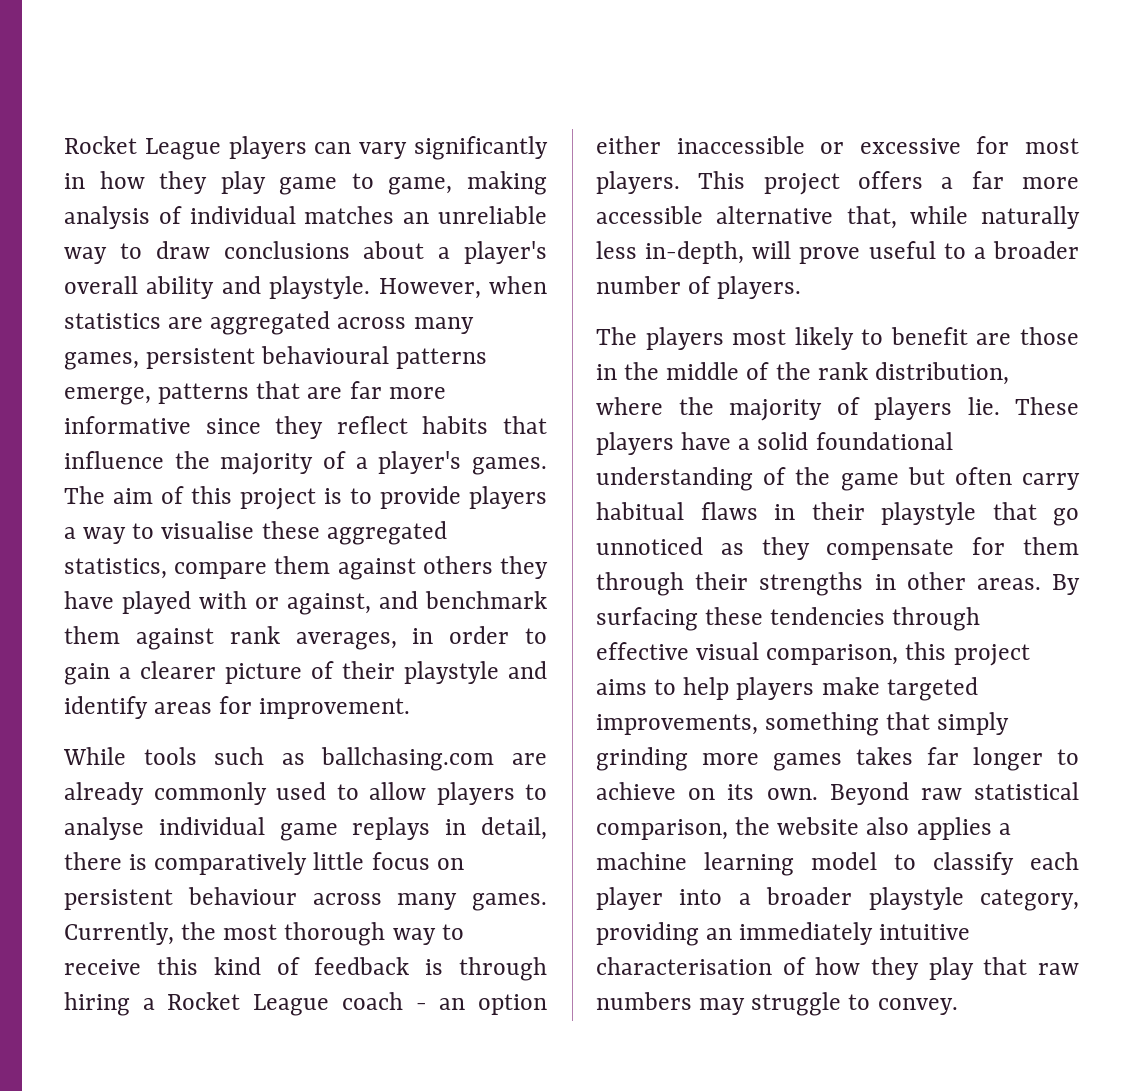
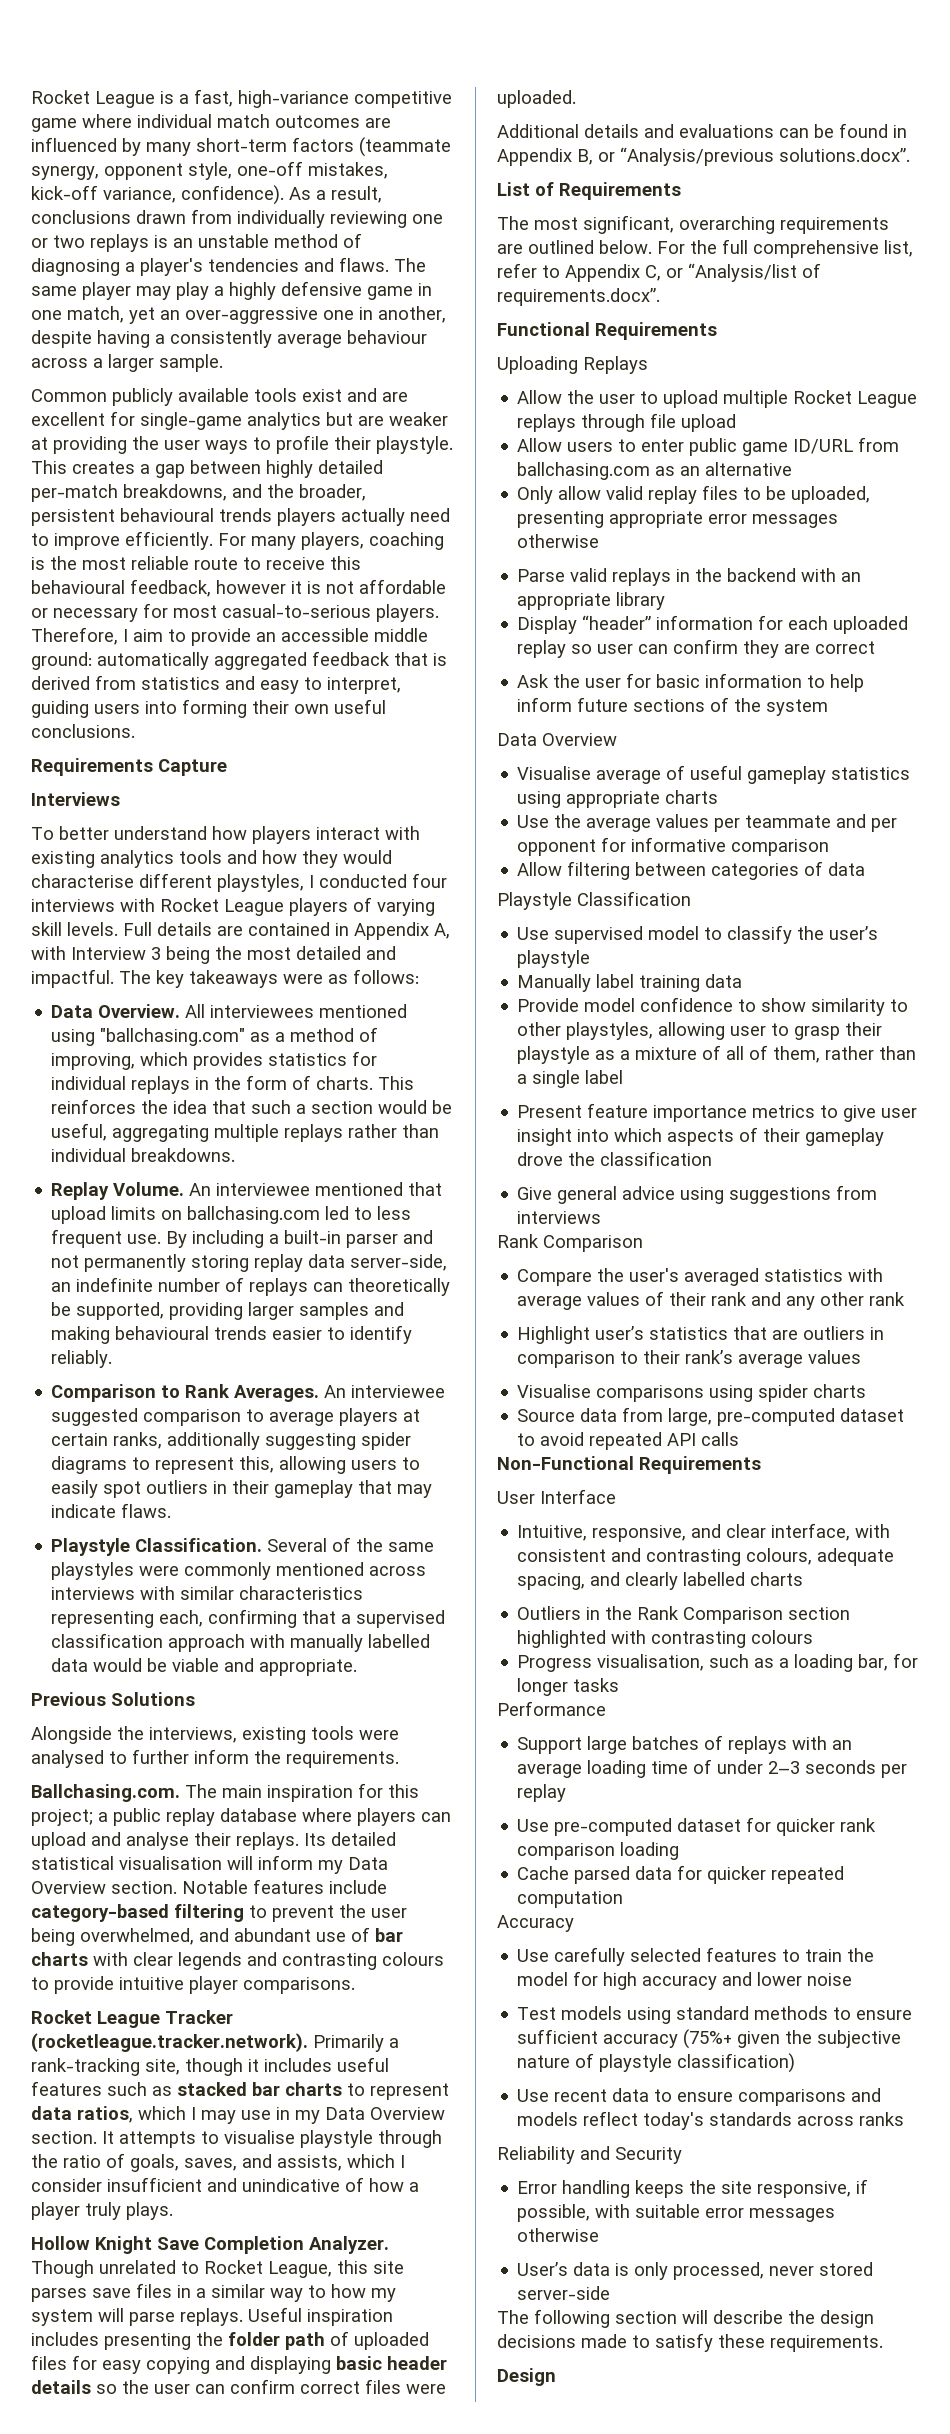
[64,136,548,160] [64,171,547,195] [64,206,547,229] [64,241,547,264] [64,276,547,299] [64,311,474,335] [64,346,488,370] [64,381,446,405] [64,416,547,439] [64,451,547,475] [64,486,547,510] [64,521,447,545] [64,556,548,580] [64,591,547,615] [64,626,547,650] [64,661,547,685] [64,696,411,719] [63,747,547,771] [64,782,547,805] [64,817,547,841] [64,852,464,875] [64,887,547,911] [64,922,464,946] [64,957,547,981] [64,992,547,1016] [596,136,1079,154] [596,171,1079,195] [596,206,1080,229] [596,241,1079,264] [596,276,802,299] [596,327,1079,350] [596,362,1009,385] [596,397,1079,421] [596,432,953,455] [596,467,1080,491] [596,502,1079,526] [596,537,1079,560] [596,572,1080,596] [596,607,981,631] [596,642,1030,666] [596,677,978,701] [596,712,1010,736] [596,747,1079,771] [596,782,1079,805] [596,817,1011,840] [596,852,1079,876] [596,887,1079,911] [596,922,971,946] [596,957,1079,980] [596,992,958,1016] Rocket League players can vary significantly in how they play game to game, making analysis of individual matches an unreliable way to draw conclusions about a player's overall ability and playstyle. However, when statistics are aggregated across many games, persistent behavioural patterns emerge, patterns that are far more informative since they reflect habits that influence the majority of a player's games. The aim of this project is to provide players a way to visualise these aggregated statistics, compare them against others they have played with or against, and benchmark them against rank averages, in order to gain a clearer picture of their playstyle and identify areas for improvement. // While tools such as ballchasing.com are already commonly used to allow players to analyse individual game replays in detail, there is comparatively little focus on persistent behaviour across many games. Currently, the most thorough way to receive this kind of feedback is through hiring a Rocket League coach - an option either inaccessible or excessive for most players. This project offers a far more accessible alternative that, while naturally less in-depth, will prove useful to a broader number of players. // The players most likely to benefit are those in the middle of the rank distribution, where the majority of players lie. These players have a solid foundational understanding of the game but often carry habitual flaws in their playstyle that go unnoticed as they compensate for them through their strengths in other areas. By surfacing these tendencies through effective visual comparison, this project aims to help players make targeted improvements, something that simply grinding more games takes far longer to achieve on its own. Beyond raw statistical comparison, the website also applies a machine learning model to classify each player into a broader playstyle category, providing an immediately intuitive characterisation of how they play that raw numbers may struggle to convey. -> [31,89,452,108] [31,114,391,132] [31,137,451,157] [31,161,388,180] [31,185,382,205] [31,209,443,228] [31,233,362,252] [31,257,426,276] [31,281,432,300] [31,306,446,324] [31,330,427,348] [31,354,223,372] [31,388,408,406] [31,411,448,430] [31,435,453,454] [31,460,383,478] [31,484,366,502] [31,508,450,526] [31,531,444,550] [31,556,361,570] [31,579,446,597] [31,603,439,622] [31,627,428,646] [31,651,447,670] [31,675,401,694] [31,699,386,718] [31,724,135,738] [31,758,227,776] [31,792,120,806] [31,826,420,844] [31,850,392,868] [31,873,447,892] [31,897,435,916] [31,922,450,940] [31,946,396,964] [31,969,419,988] [51,1004,408,1018] [51,1027,379,1046] [51,1051,378,1070] [51,1075,415,1094] [51,1099,453,1114] [51,1123,440,1142] [51,1148,236,1162] [51,1182,443,1200] [51,1206,412,1224] [51,1229,434,1248] [51,1254,448,1272] [51,1277,451,1296] [51,1302,405,1320] [51,1325,413,1344] [51,1350,113,1368] [51,1384,446,1402] [51,1408,421,1426] [51,1432,412,1450] [51,1456,421,1474] [51,1480,433,1498] [51,1503,172,1518] [51,1537,435,1556] [51,1562,427,1580] [51,1586,364,1600] [51,1609,446,1628] [51,1633,431,1652] [51,1658,358,1676] [31,1692,195,1706] [31,1726,399,1744] [31,1749,399,1768] [31,1783,419,1802] [31,1808,451,1826] [31,1832,396,1850] [31,1855,388,1874] [31,1879,387,1894] [31,1904,407,1922] [31,1927,403,1946] [31,1952,444,1970] [31,1976,355,1994] [31,2010,233,2028] [31,2033,399,2052] [31,2057,389,2076] [31,2081,449,2100] [31,2106,445,2124] [31,2130,442,2148] [31,2153,405,2172] [31,2177,419,2192] [31,2202,173,2220] [31,2236,389,2254] [31,2260,404,2278] [31,2283,396,2302] [31,2307,393,2326] [31,2331,429,2350] [31,2355,447,2374] [31,2379,446,2394] [497,90,576,108] [497,123,907,138] [497,147,910,166] [497,182,681,200] [497,215,889,234] [497,239,913,258] [497,263,821,282] [497,288,660,306] [497,322,717,340] [497,356,648,374] [517,390,918,408] [517,413,737,432] [517,437,900,456] [517,462,793,480] [517,485,871,504] [517,511,839,528] [517,534,600,548] [517,568,862,586] [517,592,666,610] [517,615,909,634] [517,639,876,658] [517,673,865,692] [517,697,829,716] [497,733,617,746] [517,765,911,784] [517,790,719,808] [517,814,898,832] [517,837,830,856] [517,861,866,880] [497,891,691,910] [517,925,879,944] [517,950,591,968] [517,974,743,992] [517,997,909,1016] [517,1022,883,1040] [517,1045,917,1064] [517,1070,624,1088] [517,1103,918,1122] [517,1127,885,1146] [517,1151,713,1166] [517,1185,878,1204] [517,1211,602,1224] [497,1234,643,1252] [517,1268,884,1286] [517,1291,906,1310] [517,1326,885,1344] [517,1350,862,1368] [517,1384,867,1402] [517,1407,905,1426] [517,1432,740,1450] [497,1456,761,1474] [497,1489,616,1504] [517,1523,891,1542] [517,1548,895,1566] [517,1572,804,1590] [517,1606,851,1624] [517,1630,814,1648] [517,1653,919,1672] [517,1678,620,1696] [497,1701,606,1716] [517,1735,853,1754] [517,1759,908,1778] [517,1784,567,1802] [517,1817,877,1836] [517,1842,680,1860] [517,1865,845,1884] [517,1891,624,1908] [497,1915,574,1932] [517,1947,875,1966] [517,1971,853,1990] [517,2006,913,2024] [517,2029,902,2049] [517,2053,796,2073] [517,2088,882,2106] [517,2111,905,2130] [497,2146,682,2164] [517,2179,869,2198] [517,2204,836,2222] [517,2228,600,2242] [517,2262,874,2280] [517,2286,611,2300] [497,2309,874,2328] [497,2333,883,2352] [497,2368,556,2386] Rocket League is a fast, high-variance competitive game where individual match outcomes are influenced by many short-term factors (teammate synergy, opponent style, one-off mistakes, kick-off variance, confidence). As a result, conclusions drawn from individually reviewing one or two replays is an unstable method of diagnosing a player's tendencies and flaws. The same player may play a highly defensive game in one match, yet an over-aggressive one in another, despite having a consistently average behaviour across a larger sample. // Common publicly available tools exist and are excellent for single-game analytics but are weaker at providing the user ways to profile their playstyle. This creates a gap between highly detailed per-match breakdowns, and the broader, persistent behavioural trends players actually need to improve efficiently. For many players, coaching is the most reliable route to receive this behavioural feedback, however it is not affordable or necessary for most casual-to-serious players. Therefore, I aim to provide an accessible middle ground: automatically aggregated feedback that is derived from statistics and easy to interpret, guiding users into forming their own useful conclusions. // Requirements Capture // Interviews // To better understand how players interact with existing analytics tools and how they would characterise different playstyles, I conducted four interviews with Rocket League players of varying skill levels. Full details are contained in Appendix A, with Interview 3 being the most detailed and impactful. The key takeaways were as follows: // Data Overview. All interviewees mentioned using "ballchasing.com" as a method of improving, which provides statistics for individual replays in the form of charts. This reinforces the idea that such a section would be useful, aggregating multiple replays rather than individual breakdowns. // Replay Volume. An interviewee mentioned that upload limits on ballchasing.com led to less frequent use. By including a built-in parser and not permanently storing replay data server-side, an indefinite number of replays can theoretically be supported, providing larger samples and making behavioural trends easier to identify reliably. // Comparison to Rank Averages. An interviewee suggested comparison to average players at certain ranks, additionally suggesting spider diagrams to represent this, allowing users to easily spot outliers in their gameplay that may indicate flaws. // Playstyle Classification. Several of the same playstyles were commonly mentioned across interviews with similar characteristics representing each, confirming that a supervised classification approach with manually labelled data would be viable and appropriate. // Previous Solutions // Alongside the interviews, existing tools were analysed to further inform the requirements. // Ballchasing.com. The main inspiration for this project; a public replay database where players can upload and analyse their replays. Its detailed statistical visualisation will inform my Data Overview section. Notable features include category-based filtering to prevent the user being overwhelmed, and abundant use of bar charts with clear legends and contrasting colours to provide intuitive player comparisons. // Rocket League Tracker (rocketleague.tracker.network). Primarily a rank-tracking site, though it includes useful features such as stacked bar charts to represent data ratios, which I may use in my Data Overview section. It attempts to visualise playstyle through the ratio of goals, saves, and assists, which I consider insufficient and unindicative of how a player truly plays. // Hollow Knight Save Completion Analyzer. Though unrelated to Rocket League, this site parses save files in a similar way to how my system will parse replays. Useful inspiration includes presenting the folder path of uploaded files for easy copying and displaying basic header details so the user can confirm correct files were uploaded. // Additional details and evaluations can be found in Appendix B, or “Analysis/previous solutions.docx”. // List of Requirements // The most significant, overarching requirements are outlined below. For the full comprehensive list, refer to Appendix C, or “Analysis/list of requirements.docx”. // Functional Requirements // Uploading Replays // Allow the user to upload multiple Rocket League replays through file upload // Allow users to enter public game ID/URL from ballchasing.com as an alternative // Only allow valid replay files to be uploaded, presenting appropriate error messages otherwise // Parse valid replays in the backend with an appropriate library // Display “header” information for each uploaded replay so user can confirm they are correct // Ask the user for basic information to help inform future sections of the system // Data Overview // Visualise average of useful gameplay statistics using appropriate charts // Use the average values per teammate and per opponent for informative comparison // Allow filtering between categories of data // Playstyle Classification // Use supervised model to classify the user’s playstyle // Manually label training data // Provide model confidence to show similarity to other playstyles, allowing user to grasp their playstyle as a mixture of all of them, rather than a single label // Present feature importance metrics to give user insight into which aspects of their gameplay drove the classification // Give general advice using suggestions from interviews // Rank Comparison // Compare the user's averaged statistics with average values of their rank and any other rank // Highlight user’s statistics that are outliers in comparison to their rank’s average values // Visualise comparisons using spider charts // Source data from large, pre-computed dataset to avoid repeated API calls // Non-Functional Requirements // User Interface // Intuitive, responsive, and clear interface, with consistent and contrasting colours, adequate spacing, and clearly labelled charts // Outliers in the Rank Comparison section highlighted with contrasting colours // Progress visualisation, such as a loading bar, for longer tasks // Performance // Support large batches of replays with an average loading time of under 2–3 seconds per replay // Use pre-computed dataset for quicker rank comparison loading // Cache parsed data for quicker repeated computation // Accuracy // Use carefully selected features to train the model for high accuracy and lower noise // Test models using standard methods to ensure sufficient accuracy (75%+ given the subjective nature of playstyle classification) // Use recent data to ensure comparisons and models reflect today's standards across ranks // Reliability and Security // Error handling keeps the site responsive, if possible, with suitable error messages otherwise // User’s data is only processed, never stored server-side // The following section will describe the design decisions made to satisfy these requirements. // Design

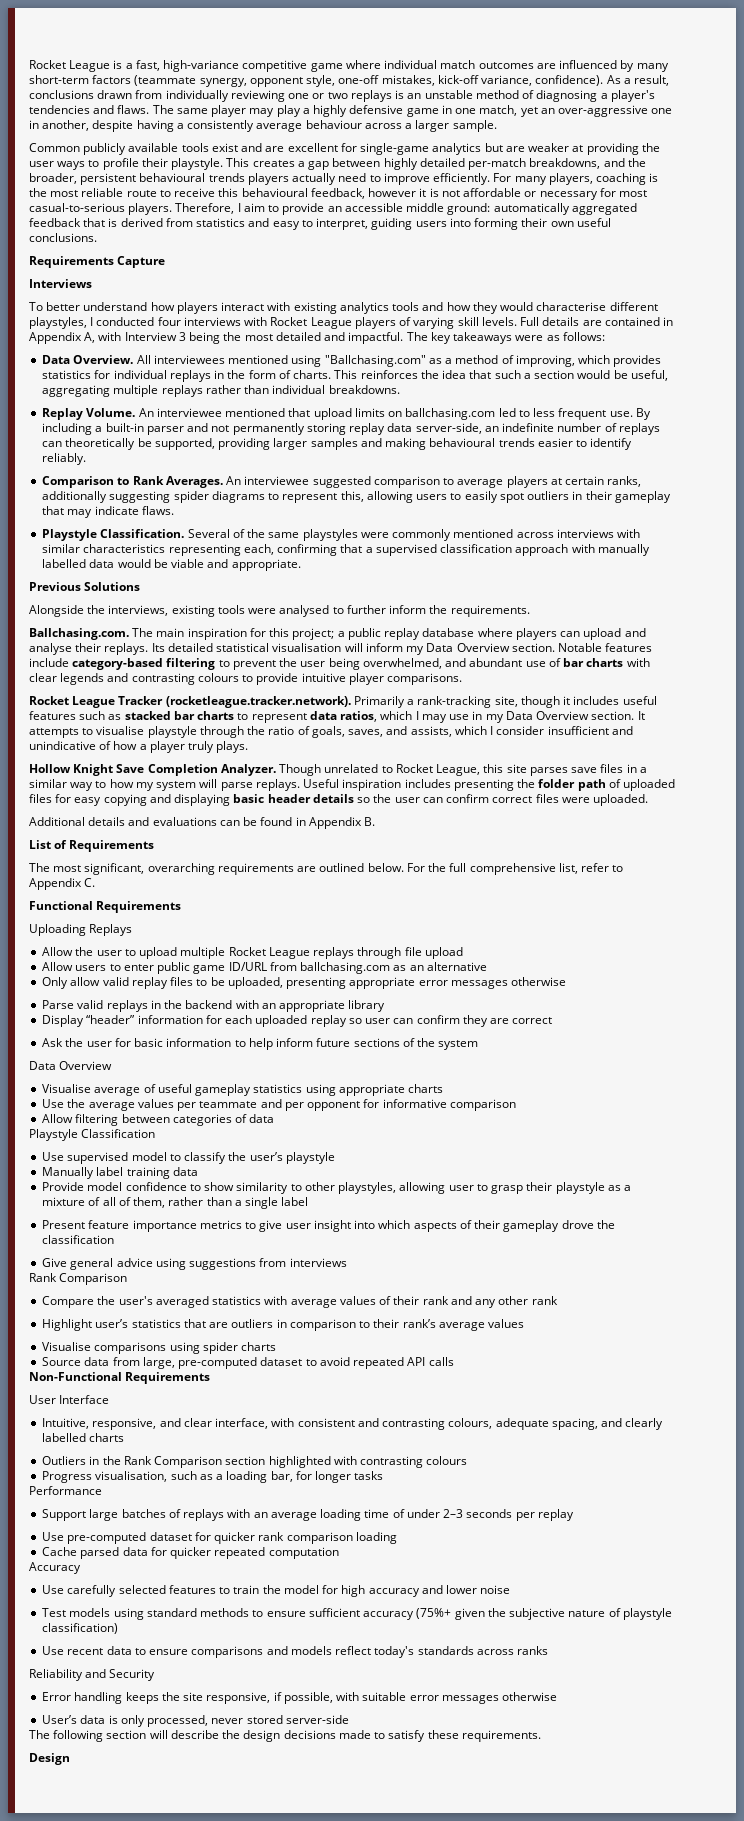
[100,1028,246,1046] "ballchasing.com" -> [324,355,426,367] "Ballchasing.com"
[577,147,910,166] B, or “Analysis/previous solutions.docx”. -> [364,817,376,826] B.
[645,263,821,282] [497,288,660,306] C, or “Analysis/list of requirements.docx”. -> [84,878,96,887] C.

